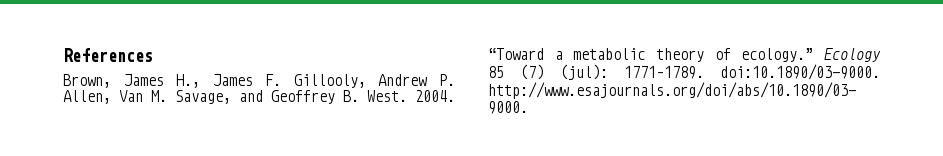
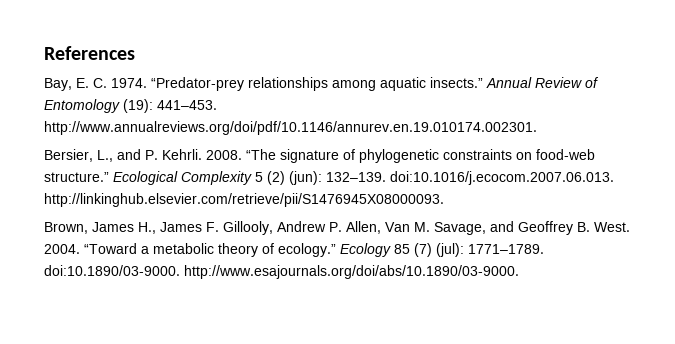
(153, 55) none -> [44,77,599,91] [44,99,217,113] [44,121,537,135] [44,149,595,163] [44,171,614,185] [44,193,444,207] // Bay, E. C. 1974. “Predator-prey relationships among aquatic insects.” Annual Review of Entomology (19): 441–453. http://www.annualreviews.org/doi/pdf/10.1146/annurev.en.19.010174.002301. // Bersier, L., and P. Kehrli. 2008. “The signature of phylogenetic constraints on food-web structure.” Ecological Complexity 5 (2) (jun): 132–139. doi:10.1016/j.ecocom.2007.06.013. http://linkinghub.elsevier.com/retrieve/pii/S1476945X08000093.

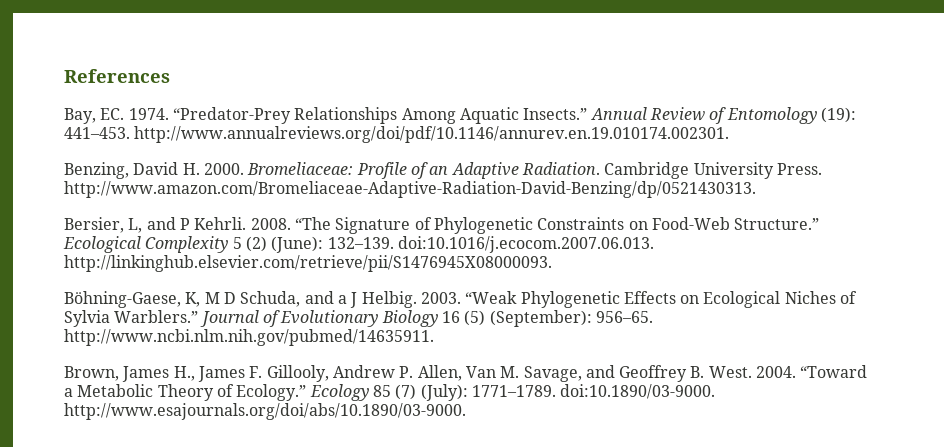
[76,77,483,91] E. C. 1974. “Predator-prey relationships among aquatic insects.” -> [100,107,588,124] EC. 1974. “Predator-Prey Relationships Among Aquatic Insects.”
[44,149,595,163] [44,172,109,182] Bersier, L., and P. Kehrli. 2008. “The signature of phylogenetic constraints on food-web structure.” -> [64,162,822,179] [64,181,756,198] [64,217,820,234] Benzing, David H. 2000. Bromeliaceae: Profile of an Adaptive Radiation. Cambridge University Press. http://www.amazon.com/Bromeliaceae-Adaptive-Radiation-David-Benzing/dp/0521430313. // Bersier, L, and P Kehrli. 2008. “The Signature of Phylogenetic Constraints on Food-Web Structure.”
[289,171,322,185] (jun): -> [271,236,324,253] (June):
(444, 200) none -> [64,291,858,308] [64,310,653,327] [64,329,434,346] // Böhning-Gaese, K, M D Schuda, and a J Helbig. 2003. “Weak Phylogenetic Effects on Ecological Niches of Sylvia Warblers.” Journal of Evolutionary Biology 16 (5) (September): 956–65. http://www.ncbi.nlm.nih.gov/pubmed/14635911.
[153,243,336,257] metabolic theory of ecology.” -> [77,384,307,401] Metabolic Theory of Ecology.”
[436,243,464,257] (jul): -> [420,384,468,401] (July):

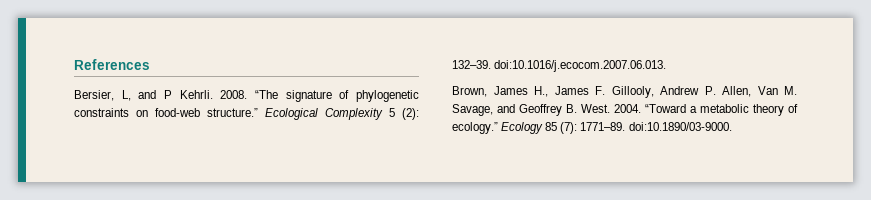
[64,107,856,124] [64,126,730,143] [64,162,822,179] [64,181,756,198] // Bay, EC. 1974. “Predator-Prey Relationships Among Aquatic Insects.” Annual Review of Entomology (19): 441–453. http://www.annualreviews.org/doi/pdf/10.1146/annurev.en.19.010174.002301. // Benzing, David H. 2000. Bromeliaceae: Profile of an Adaptive Radiation. Cambridge University Press. http://www.amazon.com/Bromeliaceae-Adaptive-Radiation-David-Benzing/dp/0521430313. -> (150, 64) none
[335,217,820,234] [63,236,654,253] [64,255,552,272] [64,291,858,308] [64,310,653,327] [64,329,434,346] Signature of Phylogenetic Constraints on Food-Web Structure.” Ecological Complexity 5 (2) (June): 132–139. doi:10.1016/j.ecocom.2007.06.013. http://linkinghub.elsevier.com/retrieve/pii/S1476945X08000093. // Böhning-Gaese, K, M D Schuda, and a J Helbig. 2003. “Weak Phylogenetic Effects on Ecological Niches of Sylvia Warblers.” Journal of Evolutionary Biology 16 (5) (September): 956–65. http://www.ncbi.nlm.nih.gov/pubmed/14635911. -> [285,90,419,102] [74,108,419,120] [452,60,667,72] signature of phylogenetic constraints on food-web structure.” Ecological Complexity 5 (2): 132–39. doi:10.1016/j.ecocom.2007.06.013.
[77,384,716,401] [64,403,466,420] Metabolic Theory of Ecology.” Ecology 85 (7) (July): 1771–1789. doi:10.1890/03-9000. http://www.esajournals.org/doi/abs/10.1890/03-9000. -> [700,104,798,116] [452,122,732,134] metabolic theory of ecology.” Ecology 85 (7): 1771–89. doi:10.1890/03-9000.

